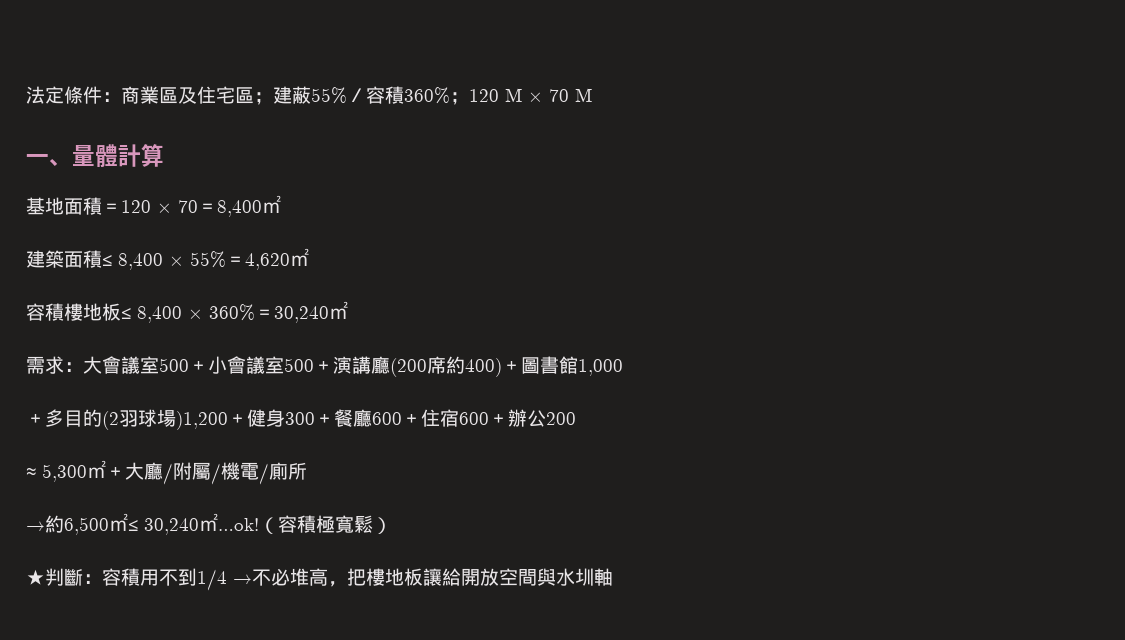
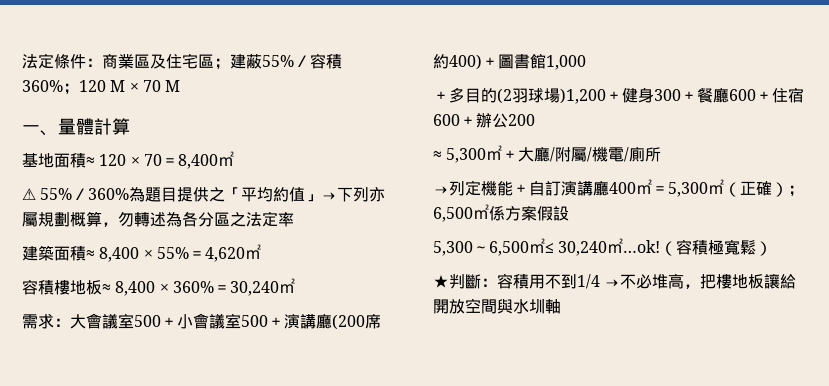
[102,203,121,213] ＝ -> [86,156,95,166] ≈
(281, 204) none -> [22,187,386,202] [22,211,294,227] // ⚠ 55%／360%為題目提供之「平均約值」→下列亦屬規劃概算，勿轉述為各分區之法定率
[102,255,112,266] ≤ -> [86,249,95,259] ≈
[121,308,131,319] ≤ -> [102,283,111,293] ≈
[45,515,64,533] 約 -> [449,179,804,197] [433,204,569,222] [433,241,489,256] 列定機能＋自訂演講廳400㎡＝5,300㎡（正確）；6,500㎡係方案假設 // 5,300～

